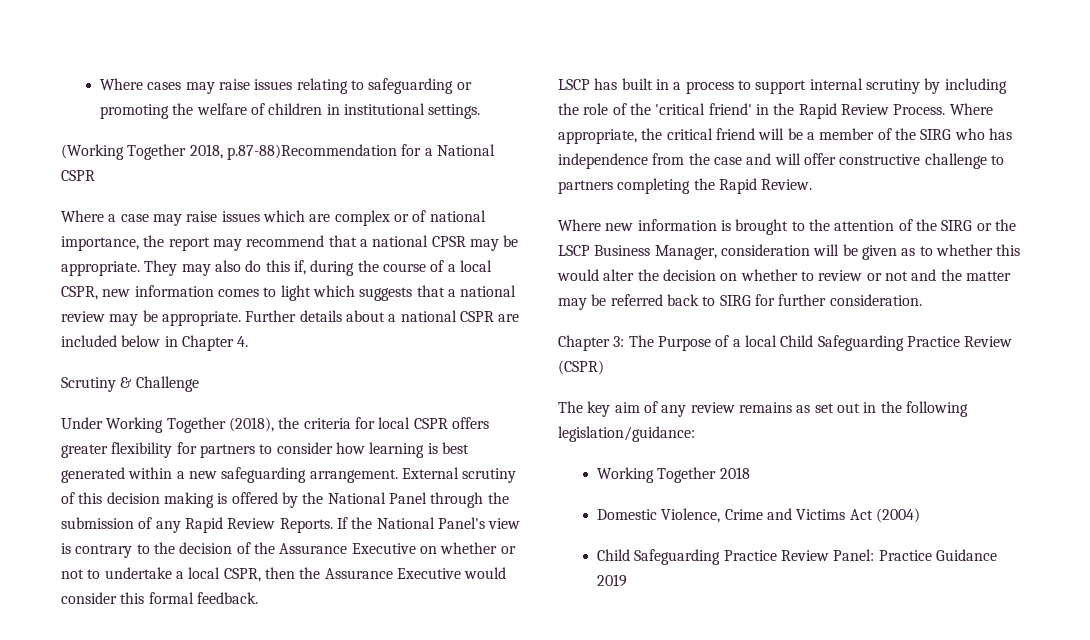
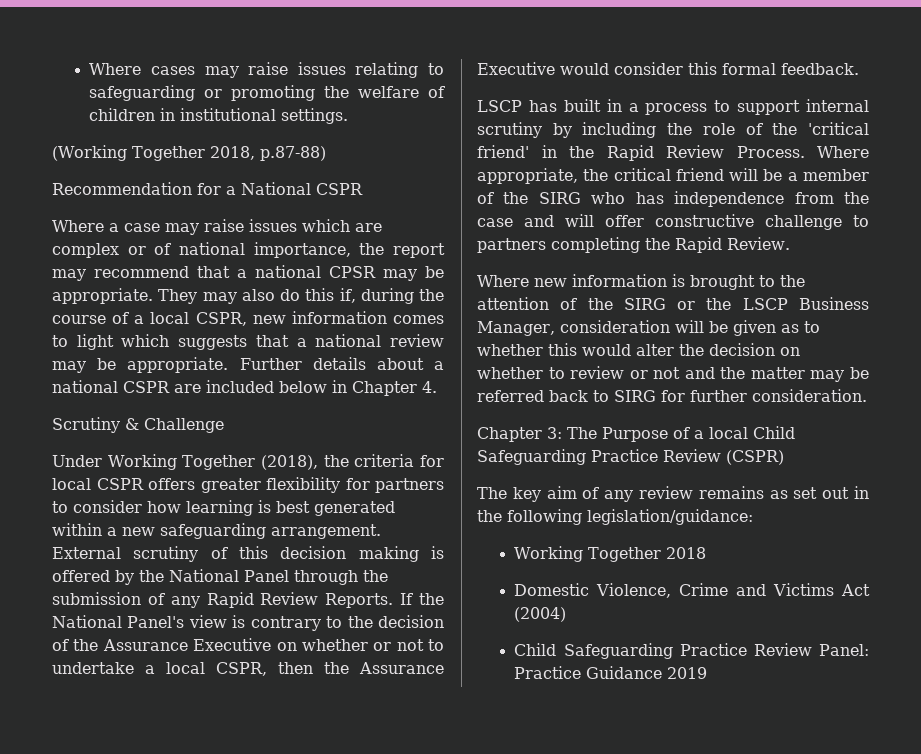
[226,144,397,160] p.87-88)Recommendation -> [259,146,326,161] [52,182,192,195] p.87-88) // Recommendation

